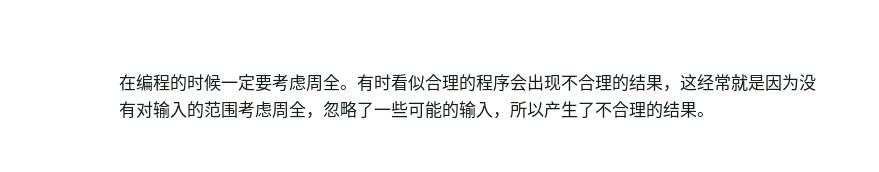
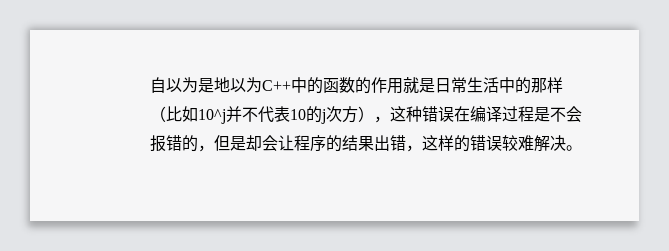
[118,74,816,92] [118,101,697,119] 在编程的时候一定要考虑周全。有时看似合理的程序会出现不合理的结果，这经常就是因为没有对输入的范围考虑周全，忽略了一些可能的输入，所以产生了不合理的结果 -> [149,77,563,94] [149,106,582,124] [149,135,566,152] 自以为是地以为C++中的函数的作用就是日常生活中的那样（比如10^j并不代表10的j次方），这种错误在编译过程是不会报错的，但是却会让程序的结果出错，这样的错误较难解决

